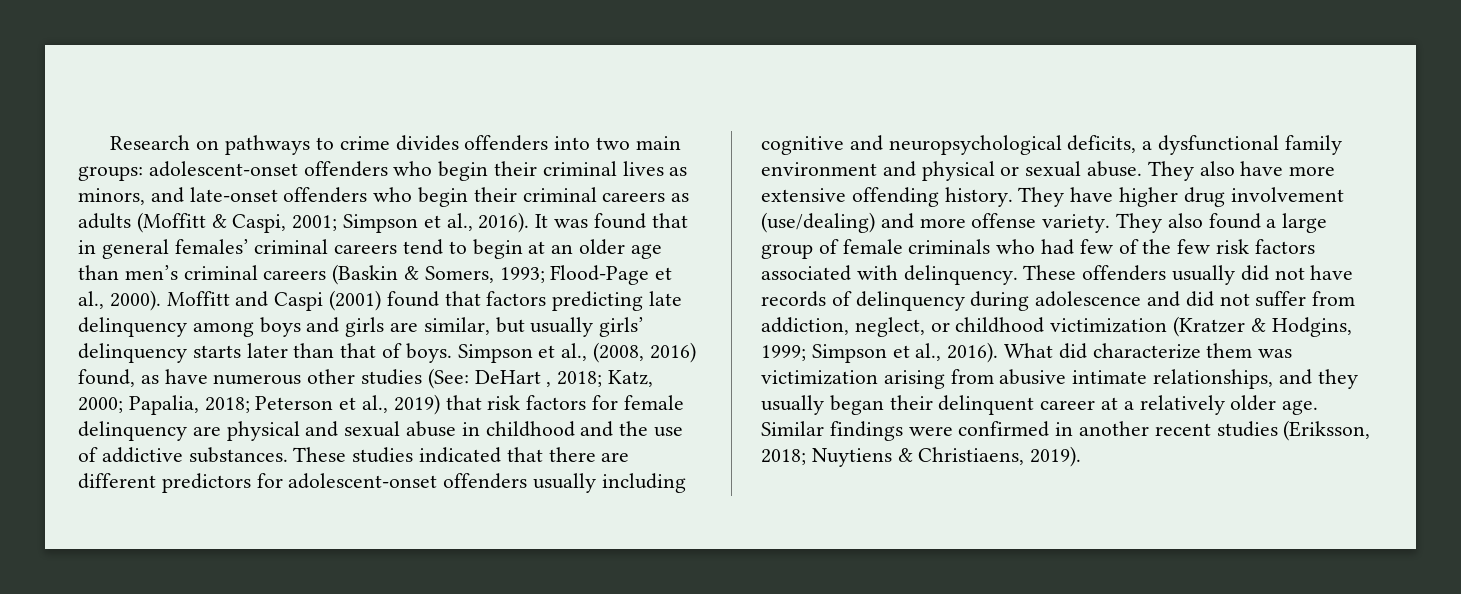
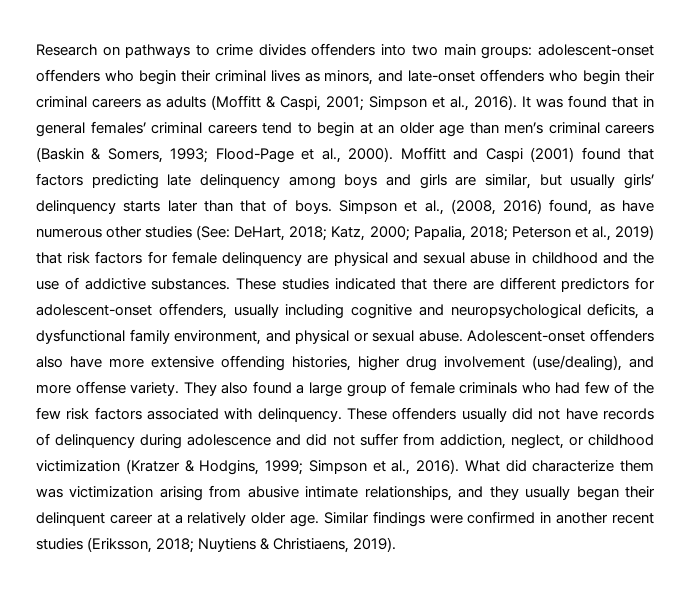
[474,370,552,387] DeHart , -> [234,226,286,241] DeHart,
[443,473,528,489] offenders -> [158,303,227,319] offenders,
[761,162,877,176] environment -> [174,330,262,345] environment,
[1147,161,1194,181] They -> [467,329,654,342] Adolescent-onset offenders
[944,187,1114,207] history. They have -> [292,356,351,371] histories,
[761,212,875,233] (use/dealing) -> [532,355,622,371] (use/dealing),

